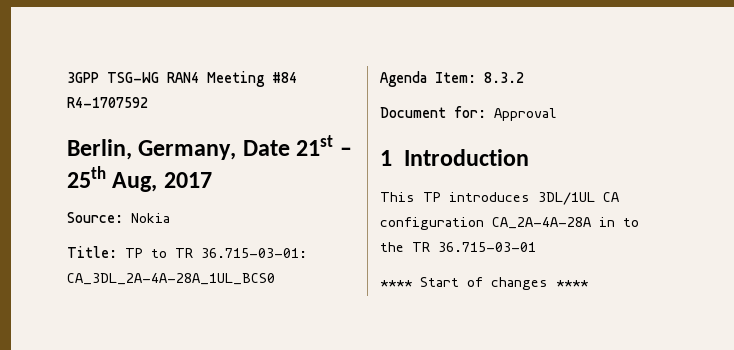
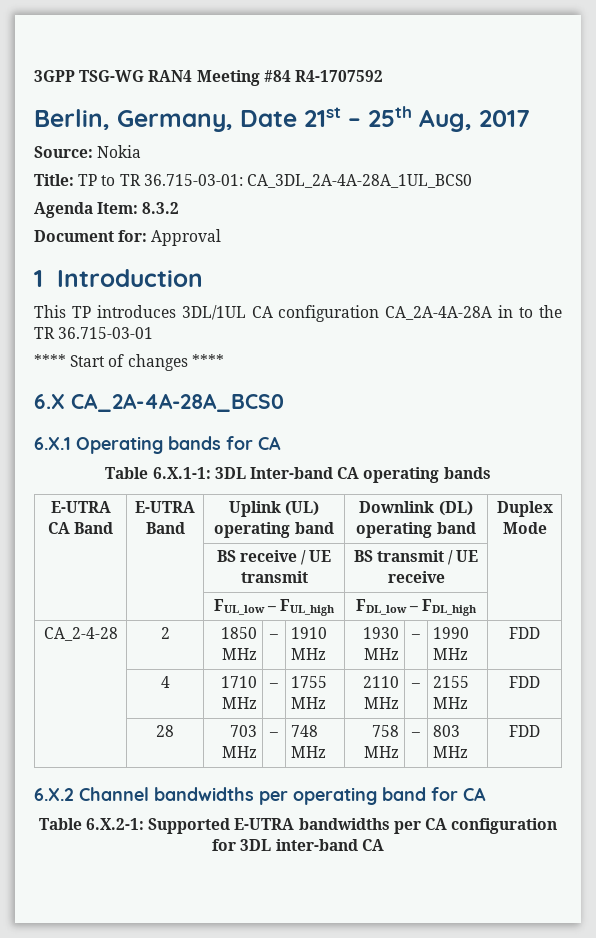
(588, 283) none -> [34,393,284,412] [34,436,281,454] [105,467,491,483] [50,501,111,513] [47,522,114,534] [135,501,195,513] [145,522,185,534] [228,501,320,517] [214,522,334,538] [359,501,473,516] [356,522,476,538] [496,501,553,517] [502,522,547,534] [216,550,332,565] [240,571,308,583] [353,550,479,565] [387,571,445,583] [213,599,336,616] [355,599,478,616] [43,627,118,641] [160,627,170,639] [220,627,257,639] [221,648,257,660] [269,634,278,639] [291,627,328,639] [291,648,327,660] [362,627,399,639] [363,648,399,660] [411,634,420,639] [433,627,470,639] [433,648,469,660] [509,627,540,639] [160,676,170,688] [220,676,257,688] [221,697,257,709] [269,683,278,688] [291,676,328,688] [291,697,327,709] [362,676,399,688] [363,697,399,709] [411,683,420,688] [433,676,470,688] [433,697,469,709] [509,676,540,688] [156,725,174,737] [229,725,257,737] [221,746,257,758] [269,732,278,737] [291,725,319,737] [291,746,327,758] [371,725,399,737] [363,746,399,758] [411,732,420,737] [433,725,461,737] [433,746,469,758] [509,725,540,737] [34,787,486,805] [38,818,558,834] [212,839,384,851] // 6.X CA_2A-4A-28A_BCS0 // 6.X.1 Operating bands for CA // Table 6.X.1-1: 3DL Inter-band CA operating bands // E-UTRA CA Band | E-UTRA Band | Uplink (UL) operating band | Downlink (DL) operating band | Duplex Mode // | | BS receive / UE transmit | BS transmit / UE receive | // | | FUL_low – FUL_high | FDL_low – FDL_high | // CA_2-4-28 | 2 | 1850 MHz | – | 1910 MHz | 1930 MHz | – | 1990 MHz | FDD // | 4 | 1710 MHz | – | 1755 MHz | 2110 MHz | – | 2155 MHz | FDD // | 28 | 703 MHz | – | 748 MHz | 758 MHz | – | 803 MHz | FDD // 6.X.2 Channel bandwidths per operating band for CA // Table 6.X.2-1: Supported E-UTRA bandwidths per CA configuration for 3DL inter-band CA

